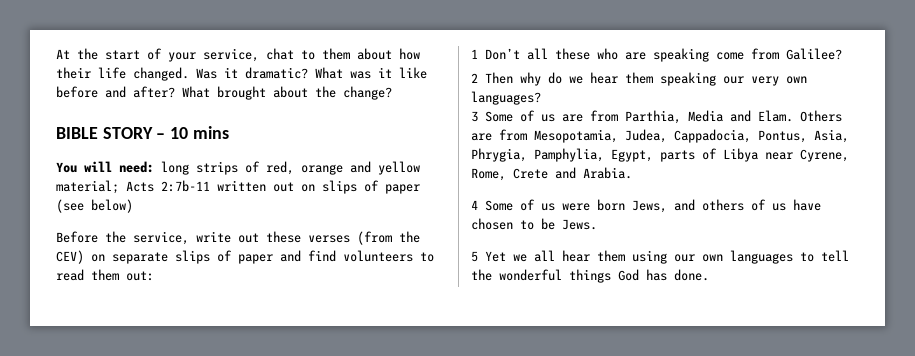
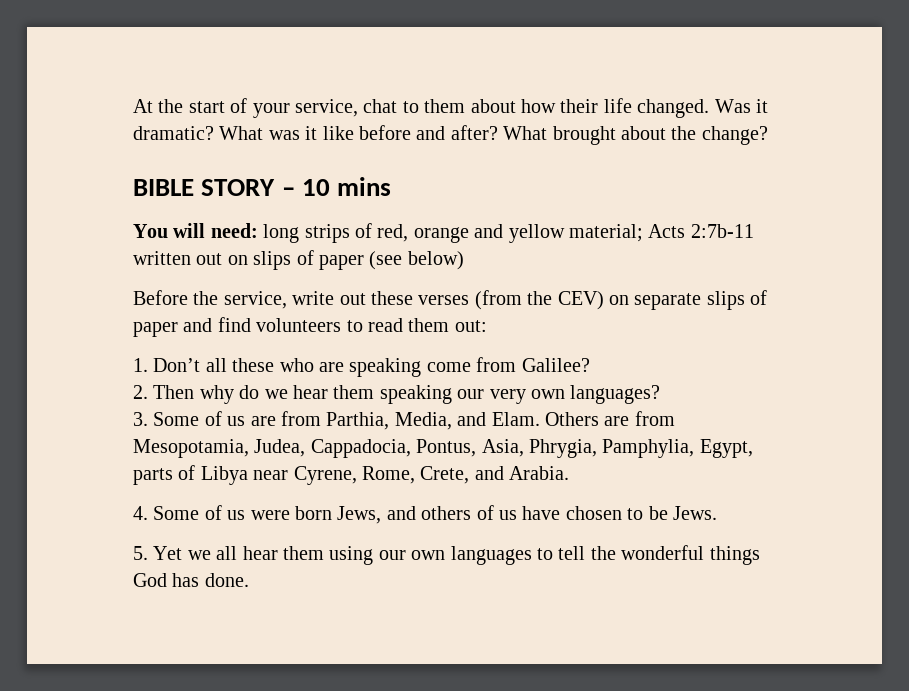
[471,49,478,59] 1 -> [133,358,148,372] 1.
[471,73,478,83] 2 -> [133,385,148,399] 2.
[471,111,478,122] 3 -> [133,412,148,426] 3.
[688,110,723,122] Media -> [394,412,452,430] Media,
[513,168,548,179] Crete -> [420,466,470,484] Crete,
[471,200,478,210] 4 -> [133,506,148,520] 4.
[471,251,478,262] 5 -> [133,546,148,560] 5.

